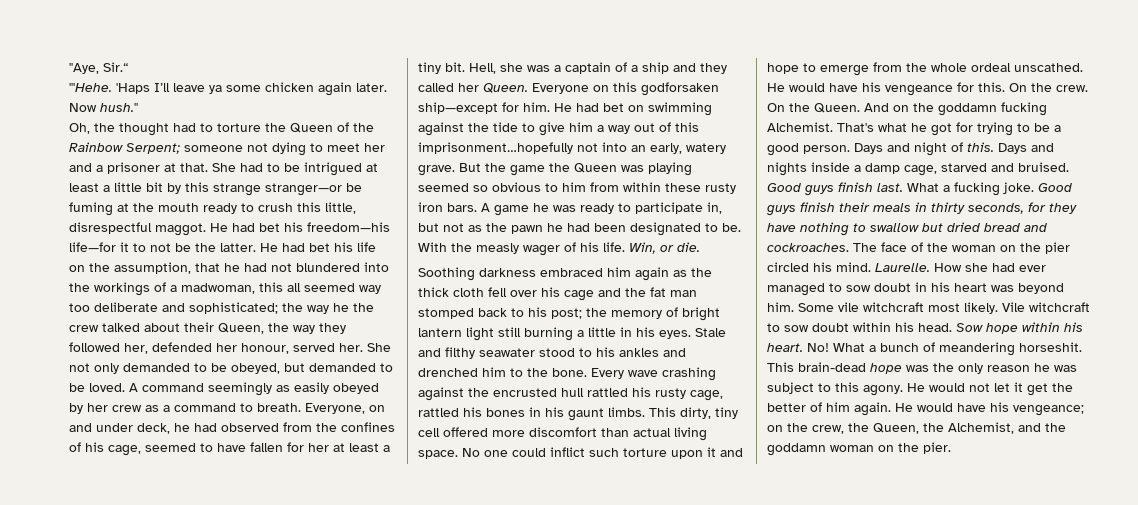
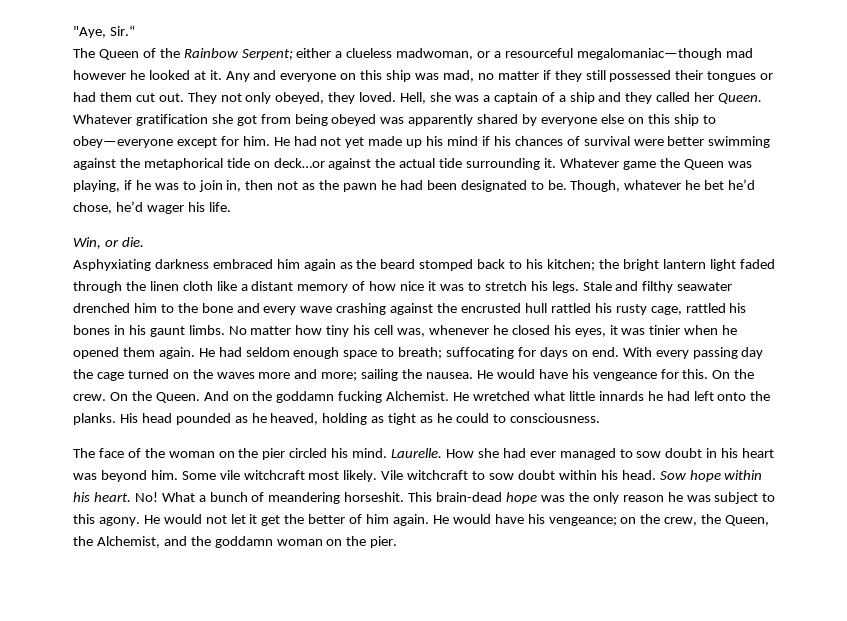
[69,82,387,96] [69,103,138,112] [69,123,286,136] "'Hehe. 'Haps I’ll leave ya some chicken again later. Now hush." // Oh, the thought had to torture the -> [73,48,95,58] The
[184,142,385,156] [69,162,378,176] [69,182,362,196] [69,202,356,216] [69,222,390,236] [69,242,376,252] [69,262,389,274] [69,282,381,296] [69,302,374,314] [69,322,346,334] [69,342,391,354] [69,363,393,374] [69,382,379,396] [69,403,385,414] [69,422,395,434] [69,442,390,456] [418,62,465,74] someone not dying to meet her and a prisoner at that. She had to be intrigued at least a little bit by this strange stranger—or be fuming at the mouth ready to crush this little, disrespectful maggot. He had bet his freedom—his life—for it to not be the latter. He had bet his life on the assumption, that he had not blundered into the workings of a madwoman, this all seemed way too deliberate and sophisticated; the way he the crew talked about their Queen, the way they followed her, defended her honour, served her. She not only demanded to be obeyed, but demanded to be loved. A command seemingly as easily obeyed by her crew as a command to breath. Everyone, on and under deck, he had observed from the confines of his cage, seemed to have fallen for her at least a tiny bit. -> [296,48,753,60] [73,70,774,82] [73,92,397,104] either a clueless madwoman, or a resourceful megalomaniac—though mad however he looked at it. Any and everyone on this ship was mad, no matter if they still possessed their tongues or had them cut out. They not only obeyed, they loved.
[532,82,719,96] [418,102,712,116] [418,122,699,136] [418,142,726,154] [418,162,692,176] [418,182,736,194] [418,202,722,216] [418,223,439,232] Everyone on this godforsaken ship—except for him. He had bet on swimming against the tide to give him a way out of this imprisonment…hopefully not into an early, watery grave. But the game the Queen was playing seemed so obvious to him from within these rusty iron bars. A game he was ready to participate in, but -> [73,114,716,126] [73,136,771,148] [73,158,752,170] [73,180,274,192] Whatever gratification she got from being obeyed was apparently shared by everyone else on this ship to obey—everyone except for him. He had not yet made up his mind if his chances of survival were better swimming against the metaphorical tide on deck…or against the actual tide surrounding it. Whatever game the Queen was playing, if he was to join in, then
[418,242,576,256] With the measly wager of -> [570,179,756,192] [73,201,184,214] Though, whatever he bet he’d chose, he’d wager
(625, 247) none -> (231, 207) //
[418,267,475,281] Soothing -> [73,259,151,271] Asphyxiating
[418,287,697,301] [418,307,720,321] [418,327,726,341] [418,347,686,359] thick cloth fell over his cage and the fat man stomped back to his post; the memory of bright lantern light still burning a little in his eyes. Stale and filthy seawater stood to his ankles and -> [380,259,775,271] [73,281,733,293] beard stomped back to his kitchen; the bright lantern light faded through the linen cloth like a distant memory of how nice it was to stretch his legs. Stale and filthy seawater
[552,368,624,379] bone. Every -> [201,303,297,315] bone and every
[649,407,738,419] [418,427,707,441] [418,447,743,459] [767,62,1083,76] This dirty, tiny cell offered more discomfort than actual living space. No one could inflict such torture upon it and hope to emerge from the whole ordeal unscathed. -> [228,325,738,337] [73,347,764,359] [73,369,474,381] No matter how tiny his cell was, whenever he closed his eyes, it was tinier when he opened them again. He had seldom enough space to breath; suffocating for days on end. With every passing day the cage turned on the waves more and more; sailing the nausea.
[837,122,1061,136] [767,142,1054,156] [767,162,1069,176] [767,182,1072,196] [766,202,1077,216] [767,222,1047,236] [767,243,849,252] That's what he got for trying to be a good person. Days and night of this. Days and nights inside a damp cage, starved and bruised. Good guys finish last. What a fucking joke. Good guys finish their meals in thirty seconds, for they have nothing to swallow but dried bread and cockroaches. -> [453,391,771,401] [73,413,600,425] He wretched what little innards he had left onto the planks. His head pounded as he heaved, holding as tight as he could to consciousness. //

